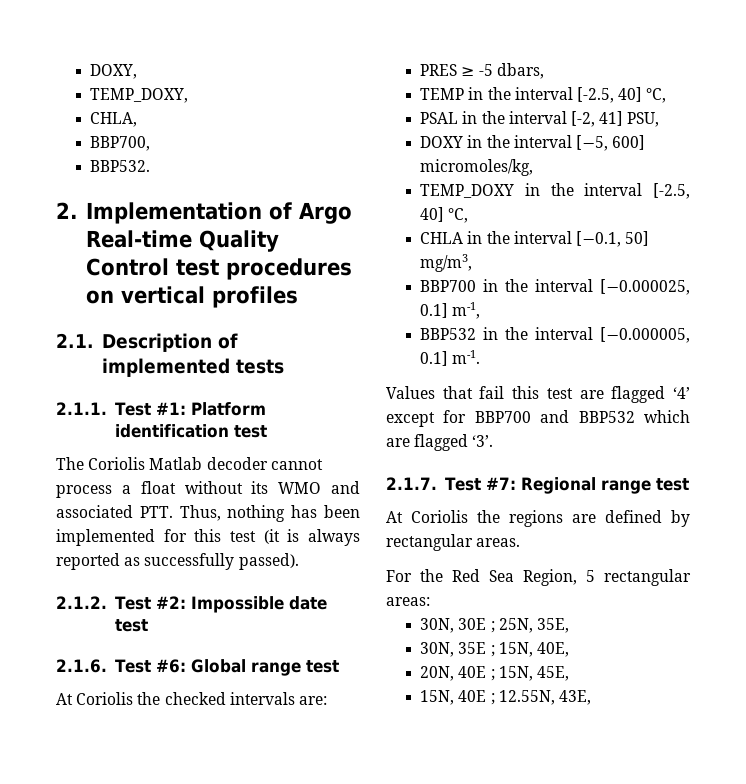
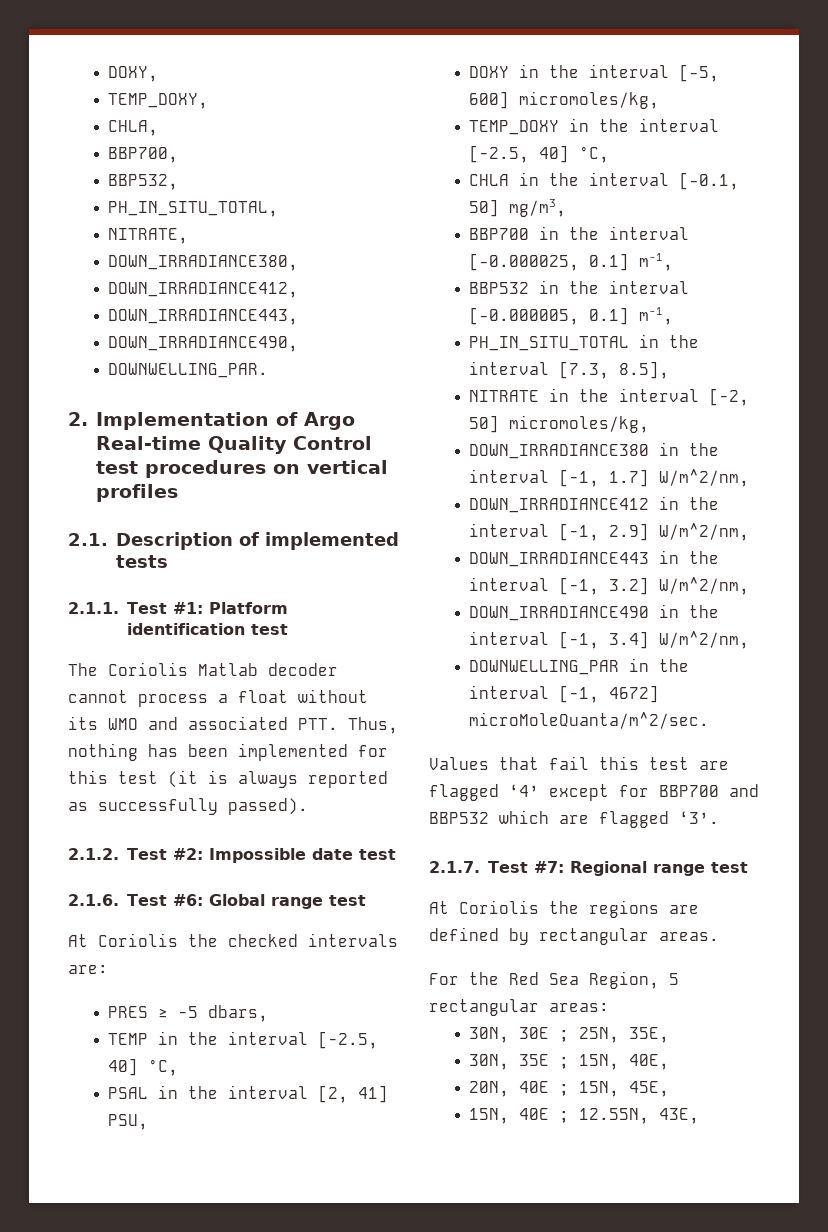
[90,160,151,172] BBP532. -> [108,174,179,190] [108,201,279,217] [108,228,189,244] [108,255,299,271] [108,282,299,298] [108,309,299,325] [108,336,299,352] [108,363,269,378] BBP532, // PH_IN_SITU_TOTAL, // NITRATE, // DOWN_IRRADIANCE380, // DOWN_IRRADIANCE412, // DOWN_IRRADIANCE443, // DOWN_IRRADIANCE490, // DOWNWELLING_PAR.
[570,111,595,127] [-2, -> [318,1085,349,1103] [2,
[452,350,481,364] m-1. -> [639,307,674,325] [469,334,700,351] [469,361,670,379] [469,388,750,406] [469,415,650,433] [469,442,720,459] [469,469,750,487] [469,496,720,513] [469,523,750,541] [469,550,720,567] [469,577,750,595] [469,604,720,621] [469,631,750,649] [469,658,690,675] [469,685,660,703] [469,712,710,729] m-1, // PH_IN_SITU_TOTAL in the interval [7.3, 8.5], // NITRATE in the interval [-2, 50] micromoles/kg, // DOWN_IRRADIANCE380 in the interval [-1, 1.7] W/m^2/nm, // DOWN_IRRADIANCE412 in the interval [-1, 2.9] W/m^2/nm, // DOWN_IRRADIANCE443 in the interval [-1, 3.2] W/m^2/nm, // DOWN_IRRADIANCE490 in the interval [-1, 3.4] W/m^2/nm, // DOWNWELLING_PAR in the interval [-1, 4672] microMoleQuanta/m^2/sec.

